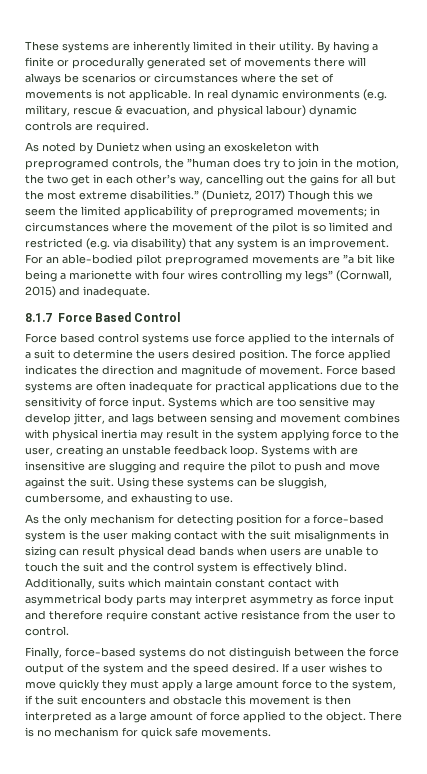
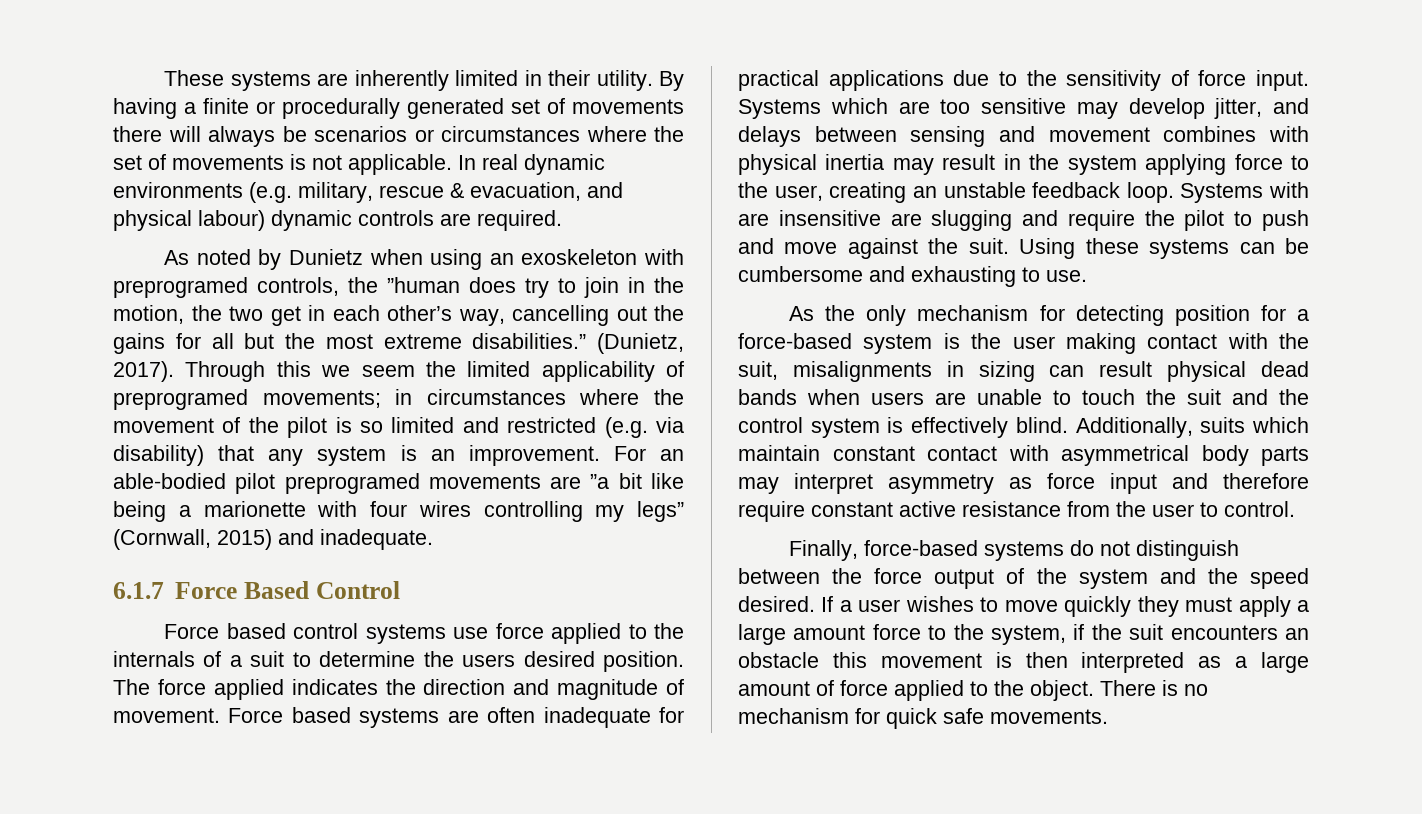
[255,190,330,202] 2017) Though -> [113,361,266,382] 2017). Through
[25,313,52,322] 8.1.7 -> [113,582,164,599] 6.1.7
[132,413,154,425] lags -> [738,126,801,147] delays
[278,477,327,489] [25,493,104,504] sluggish, cumbersome, -> [738,266,863,282] cumbersome
[270,530,291,540] suit -> [738,361,778,380] suit,
[149,695,170,705] and -> [1285,628,1309,640] an

